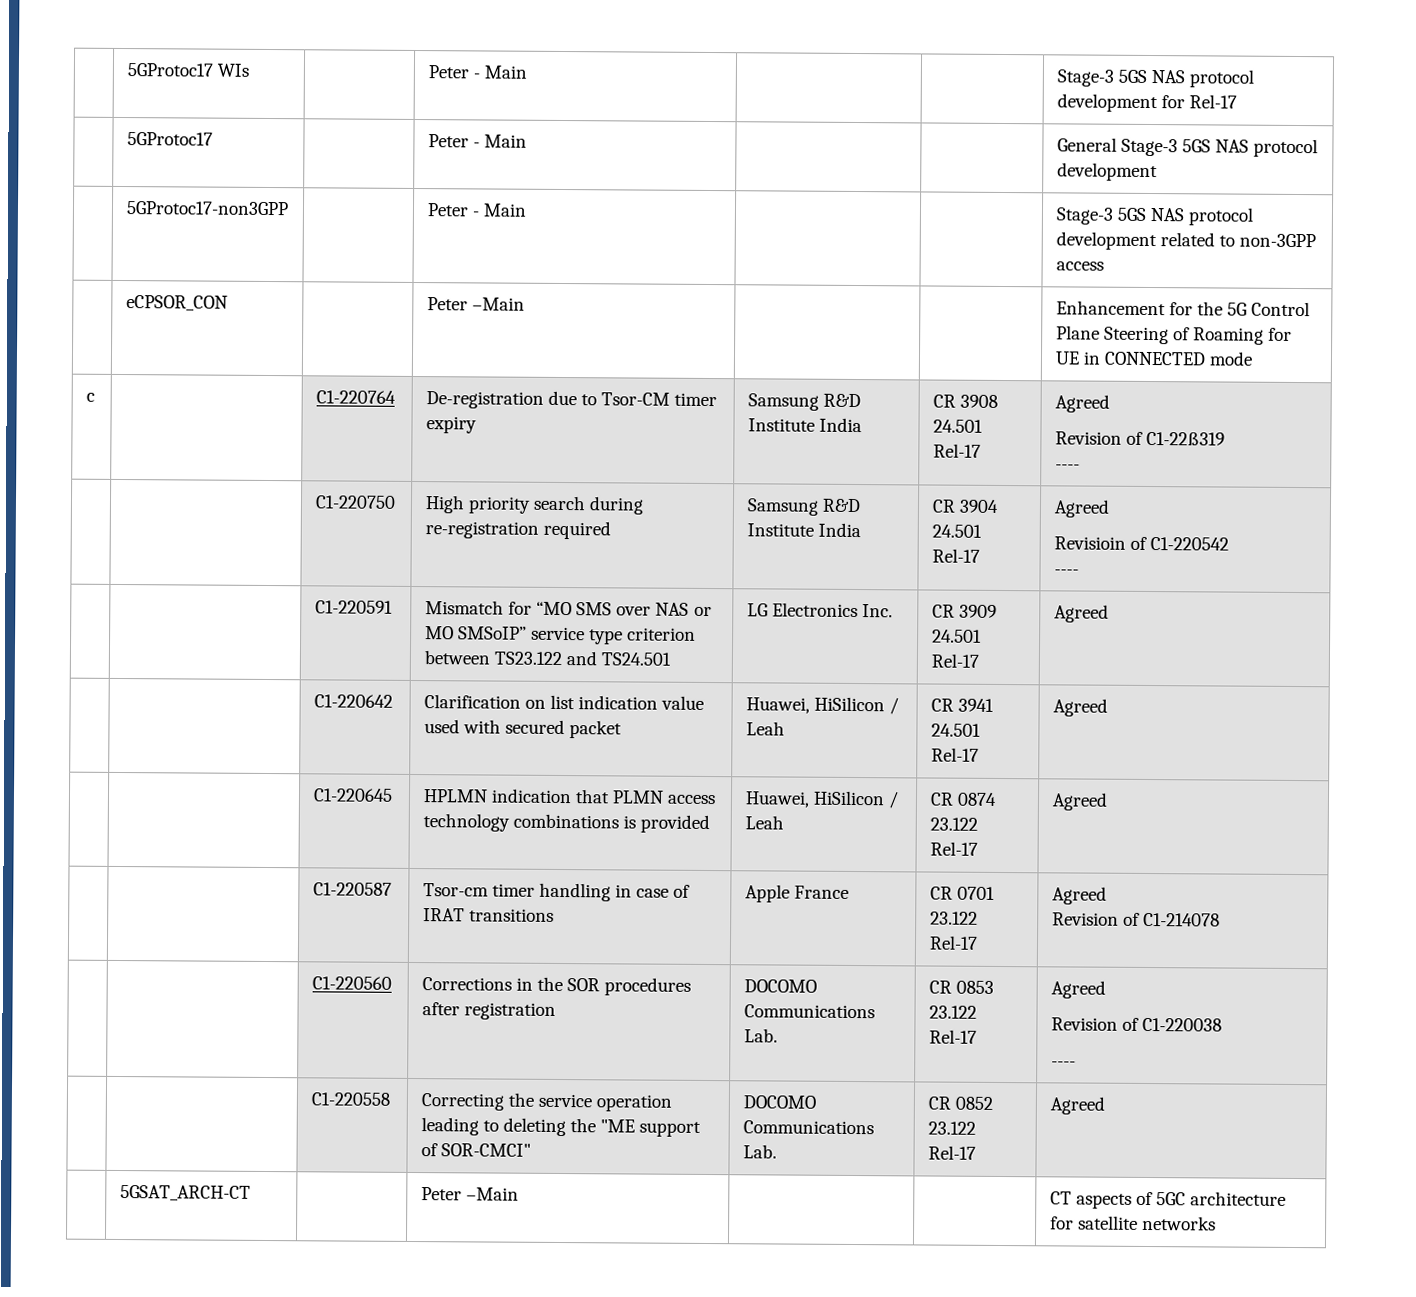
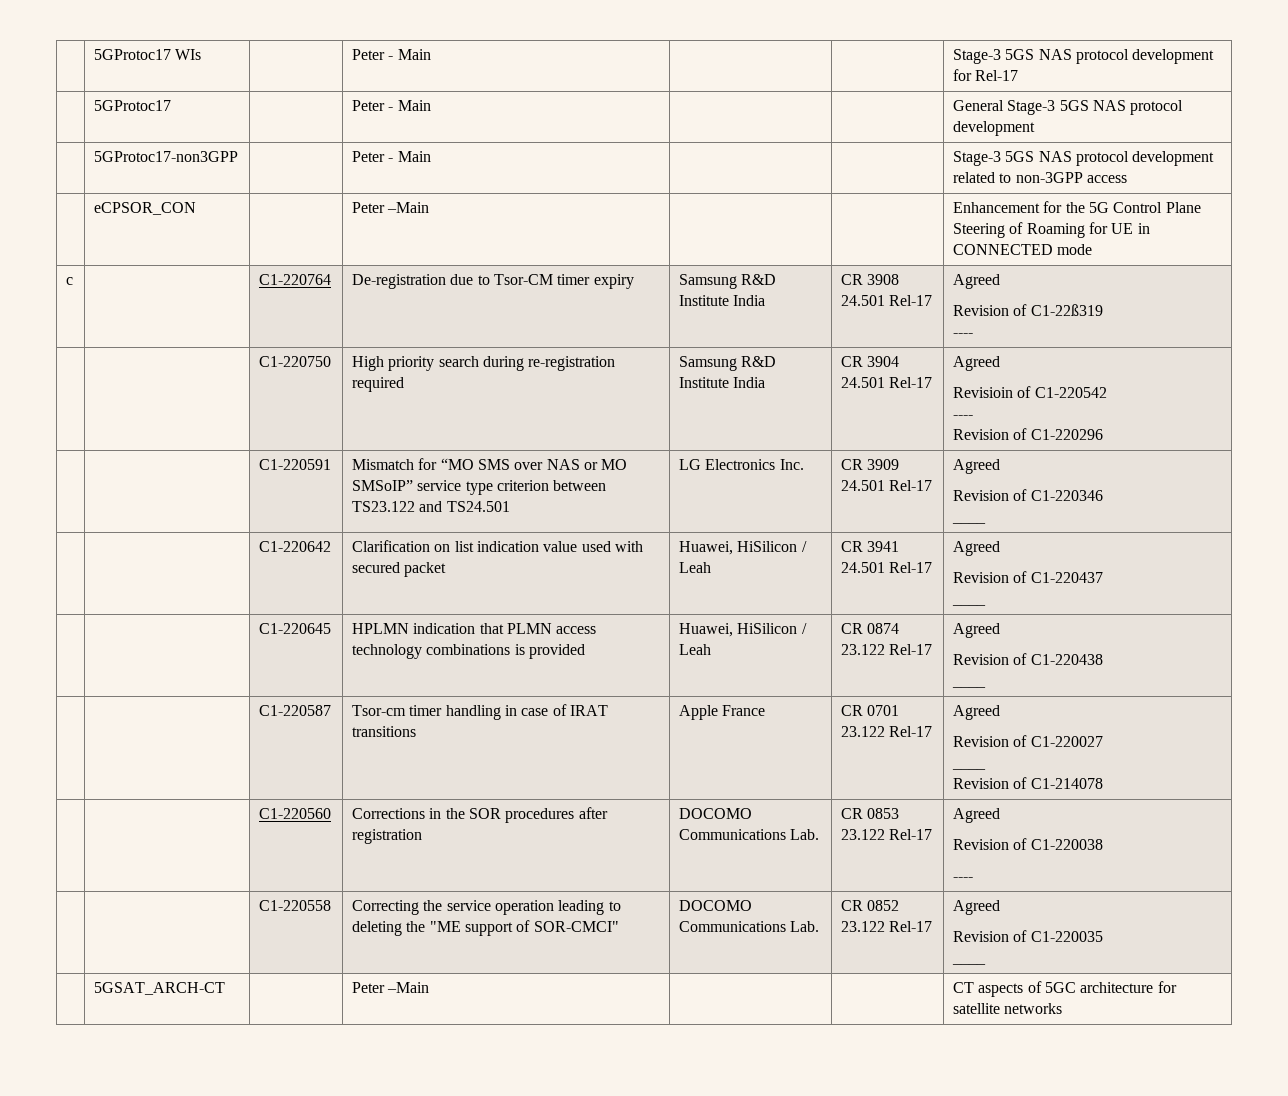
(1079, 572) none -> [953,428,1103,440] // Revision of C1-220296
(1109, 613) none -> [953,489,1103,501] [952,522,987,524] // Revision of C1-220346 // ____
(1108, 707) none -> [953,571,1103,583] [952,604,987,606] // Revision of C1-220437 // ____
(1108, 801) none -> [953,653,1103,665] [952,686,987,688] // Revision of C1-220438 // ____
(1107, 895) none -> [953,735,1103,747] [952,768,987,770] // Revision of C1-220027 // ____
(1105, 1105) none -> [953,930,1103,942] [952,963,987,965] // Revision of C1-220035 // ____

